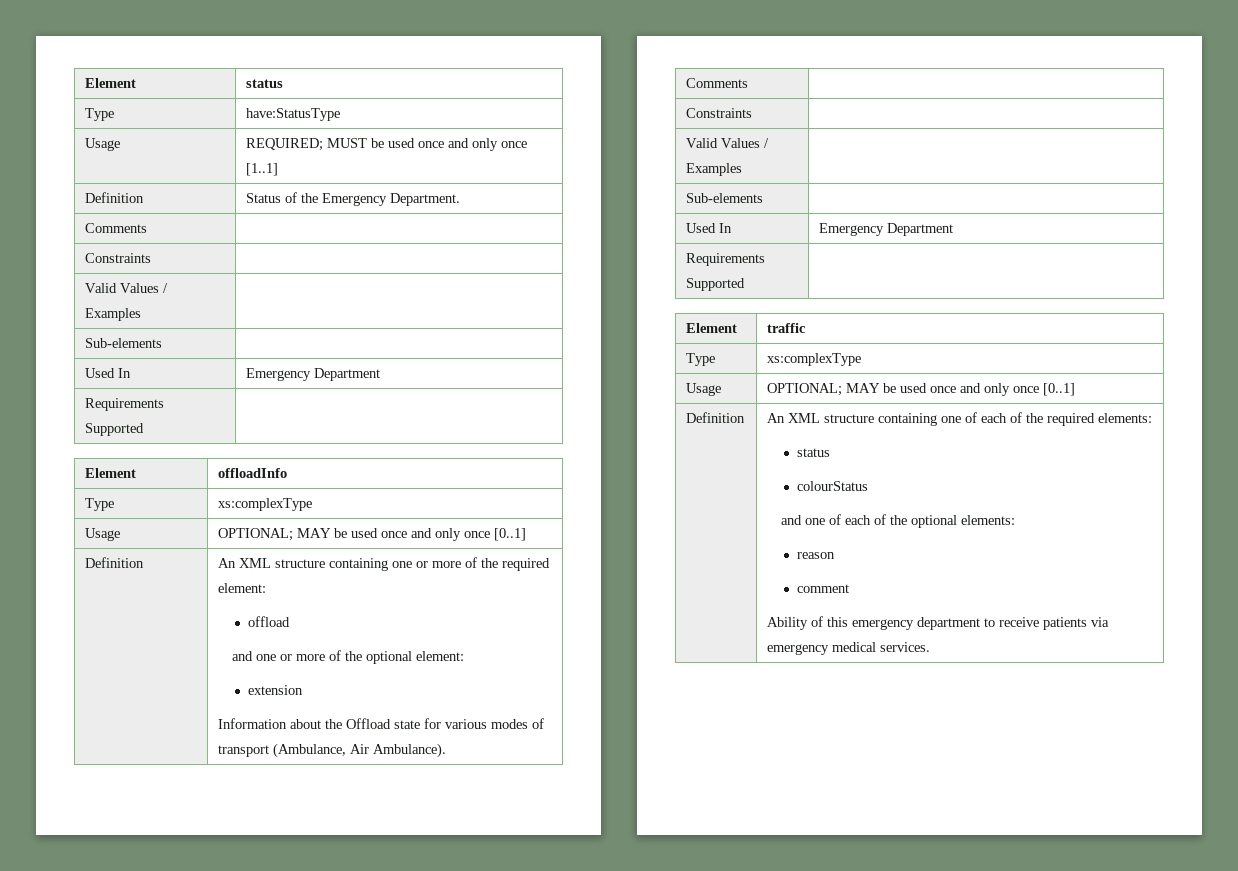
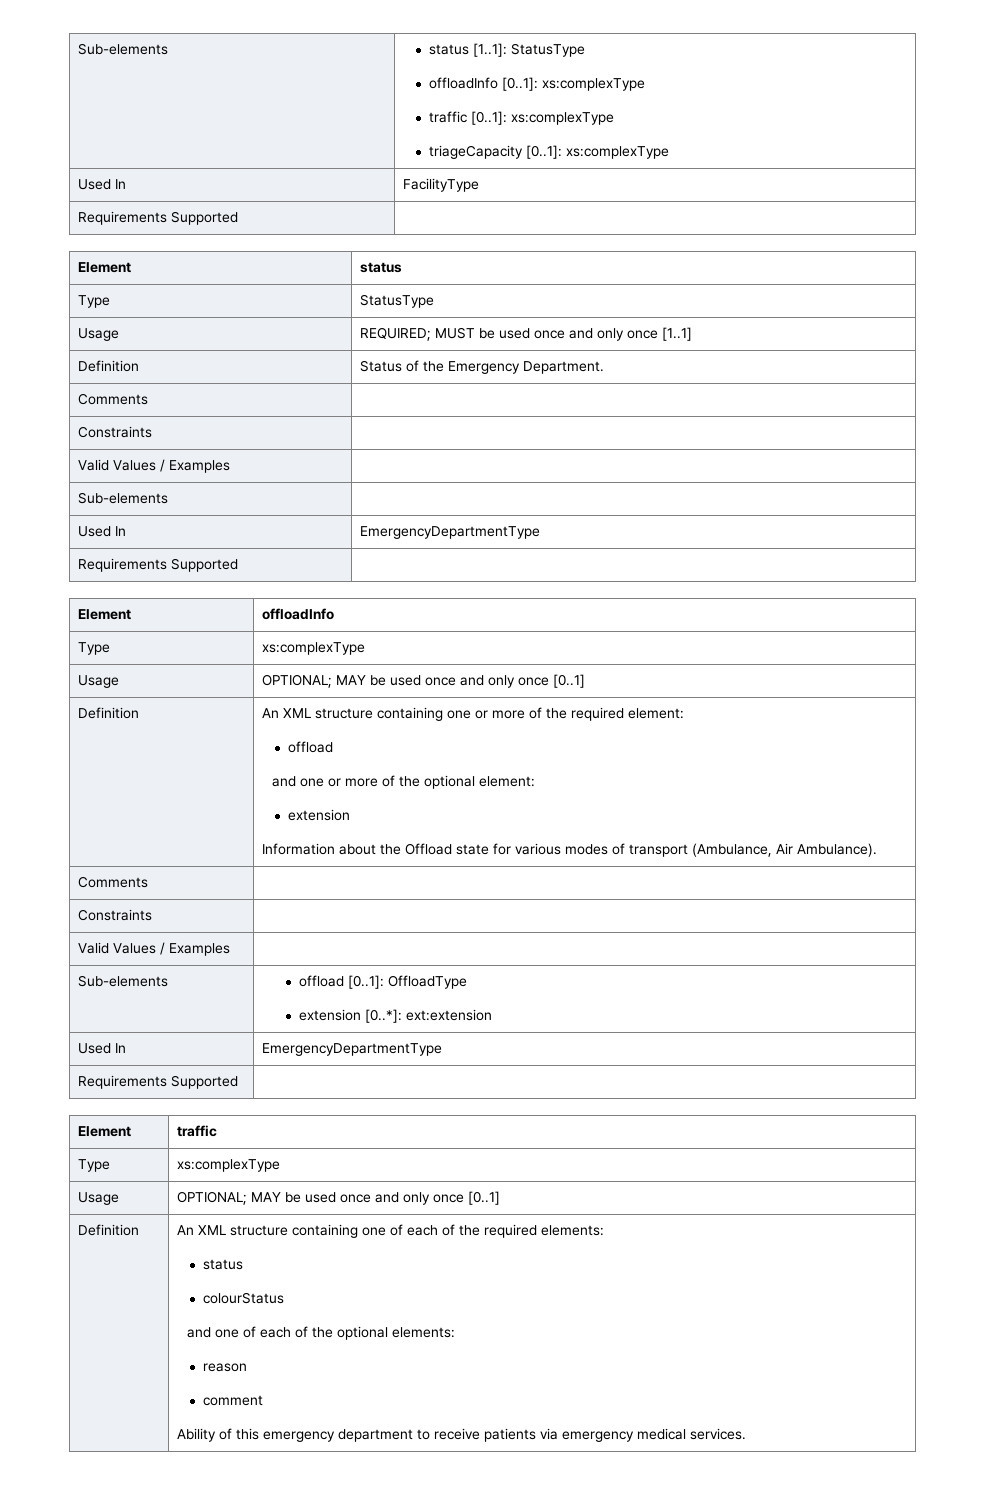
(85, 83) none -> [77,43,168,55] [428,43,585,57] [428,77,645,91] [428,111,614,125] [428,145,669,159] [77,179,126,190] [402,178,479,192] [77,211,238,225] Sub-elements | status [1..1]: StatusType // offloadInfo [0..1]: xs:complexType // traffic [0..1]: xs:complexType // triageCapacity [0..1]: xs:complexType // Used In | FacilityType // Requirements Supported | //
[246,108,341,121] have:StatusType -> [359,294,434,308] StatusType
[246,368,381,381] Emergency Department -> [359,526,540,539] EmergencyDepartmentType
[686,223,733,233] [819,223,954,236] // Used In | Emergency Department -> [298,975,467,989] [298,1009,492,1023] [77,1043,126,1054] [261,1043,442,1056] offload [0..1]: OffloadType // extension [0..*]: ext:extension // Used In | EmergencyDepartmentType

